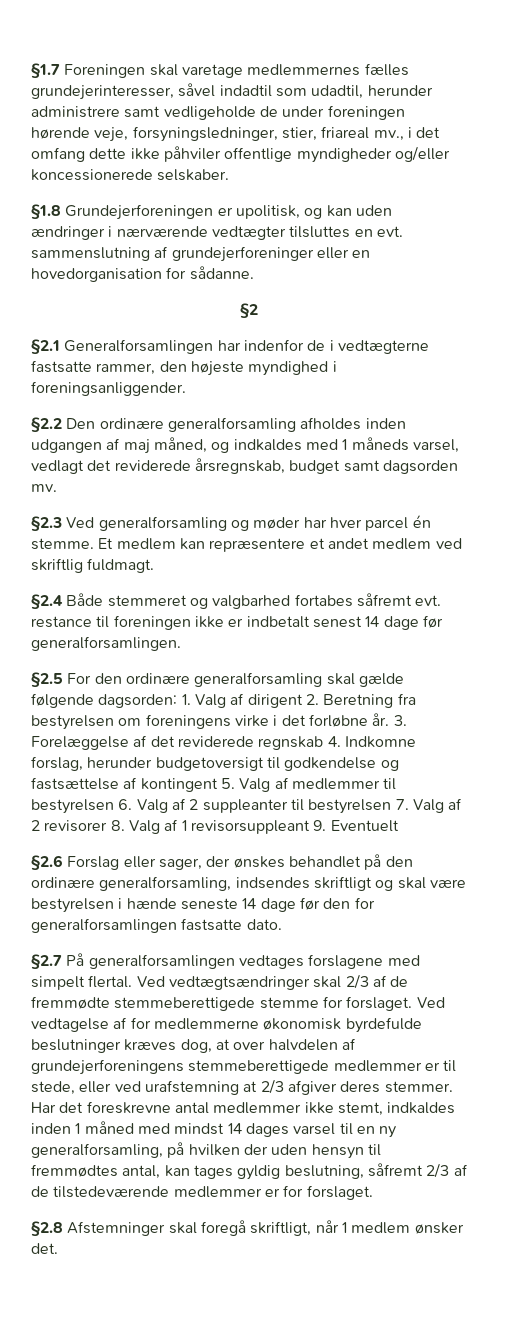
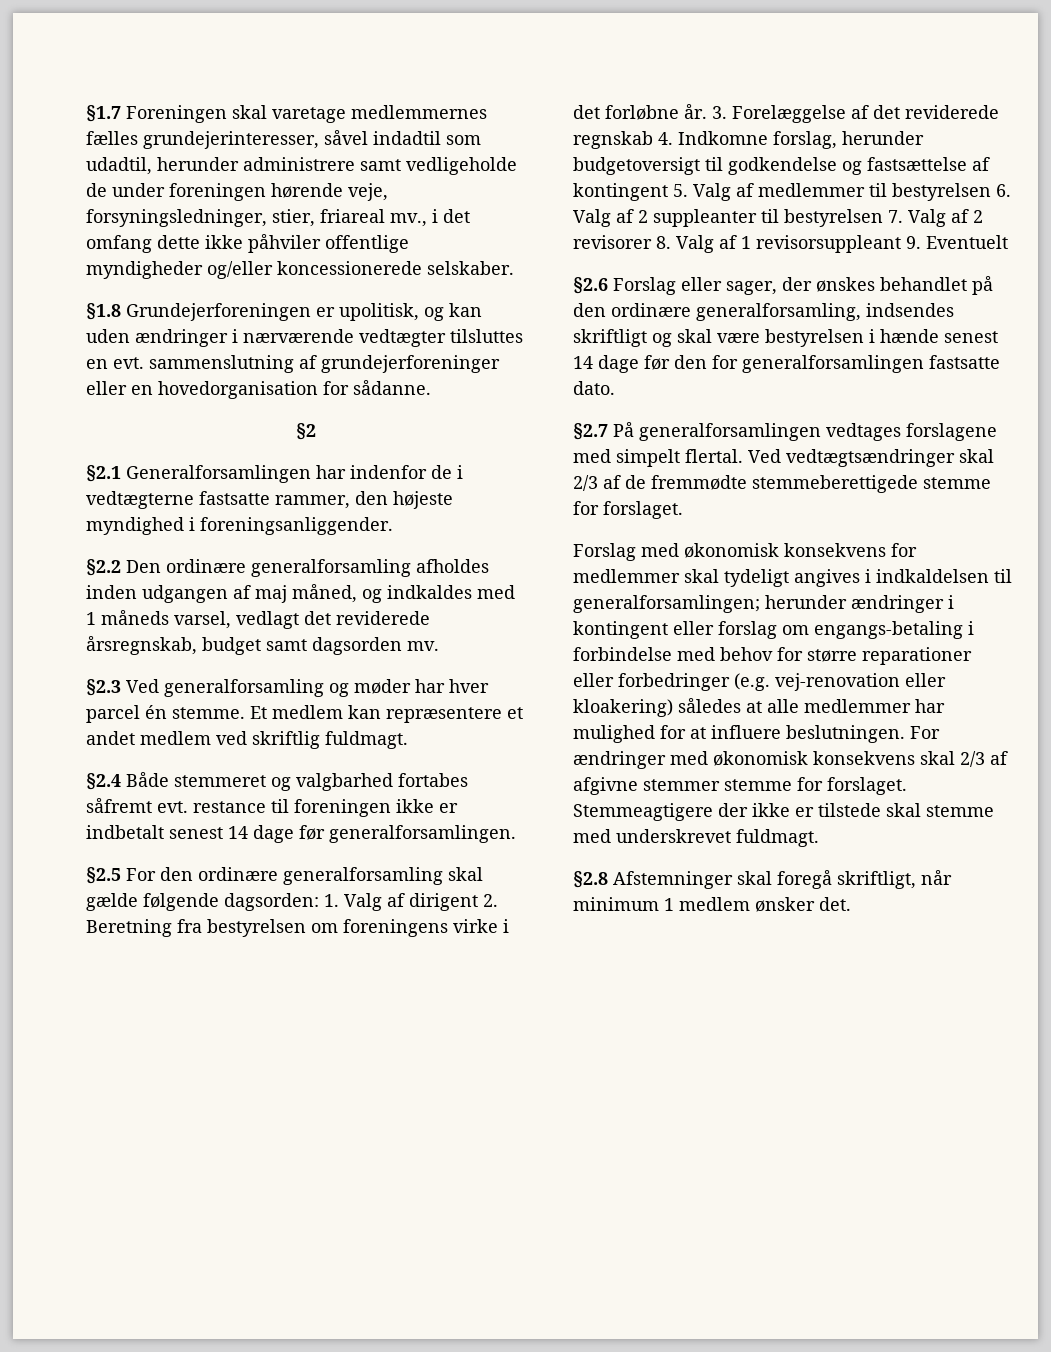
[180,898,238,910] seneste -> [944,331,998,343] senest
[416,997,445,1008] [31,1017,422,1033] [31,1038,356,1053] [31,1059,457,1075] [31,1079,453,1095] [31,1101,456,1116] [31,1121,397,1138] [31,1142,381,1159] [31,1163,468,1180] [31,1185,373,1200] Ved vedtagelse af for medlemmerne økonomisk byrdefulde beslutninger kræves dog, at over halvdelen af grundejerforeningens stemmeberettigede medlemmer er til stede, eller ved urafstemning at 2/3 afgiver deres stemmer. Har det foreskrevne antal medlemmer ikke stemt, indkaldes inden 1 måned med mindst 14 dages varsel til en ny generalforsamling, på hvilken der uden hensyn til fremmødtes antal, kan tages gyldig beslutning, såfremt 2/3 af de tilstedeværende medlemmer er for forslaget. -> [573,543,917,561] [573,569,1012,587] [573,595,954,613] [573,621,974,639] [573,647,972,665] [573,673,946,691] [573,698,945,717] [573,725,940,743] [573,751,1008,769] [573,777,907,795] [573,803,994,821] [573,829,819,847] // Forslag med økonomisk konsekvens for medlemmer skal tydeligt angives i indkaldelsen til generalforsamlingen; herunder ændringer i kontingent eller forslag om engangs-betaling i forbindelse med behov for større reparationer eller forbedringer (e.g. vej-renovation eller kloakering) således at alle medlemmer har mulighed for at influere beslutningen. For ændringer med økonomisk konsekvens skal 2/3 af afgivne stemmer stemme for forslaget. Stemmeagtigere der ikke er tilstede skal stemme med underskrevet fuldmagt.
(339, 1226) none -> [573,897,659,911] minimum

